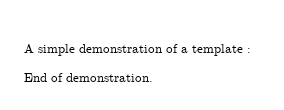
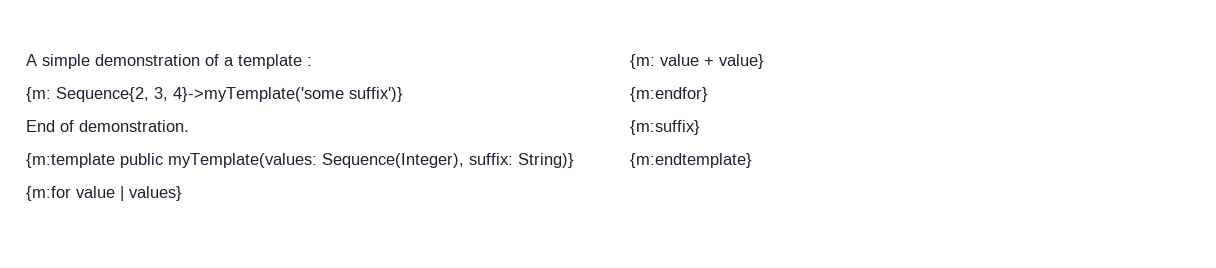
[24,73,153,82] End of demonstration. -> [26,87,403,102] [26,120,189,132] [26,153,574,168] [26,186,182,201] [630,54,764,69] [630,87,708,102] [630,120,700,135] [630,153,752,168] {m: Sequence{2, 3, 4}->myTemplate('some suffix')} // End of demonstration. // {m:template public myTemplate(values: Sequence(Integer), suffix: String)} // {m:for value | values} // {m: value + value} // {m:endfor} // {m:suffix} // {m:endtemplate}

